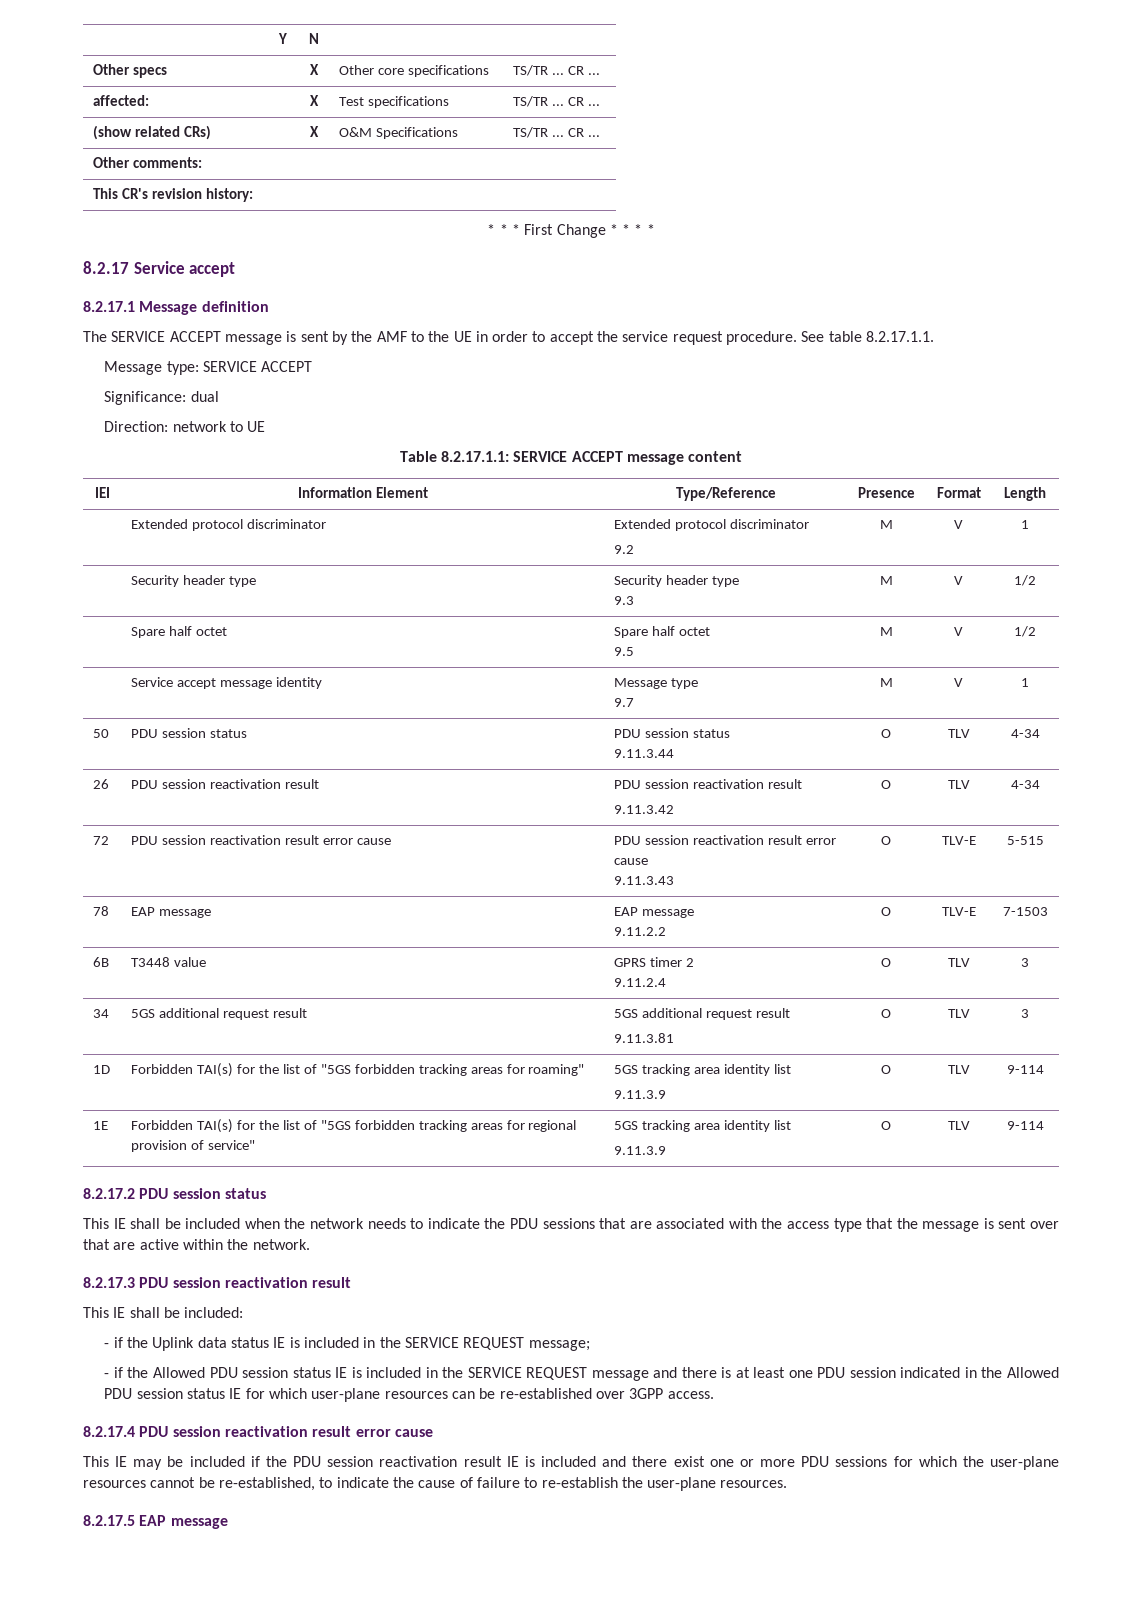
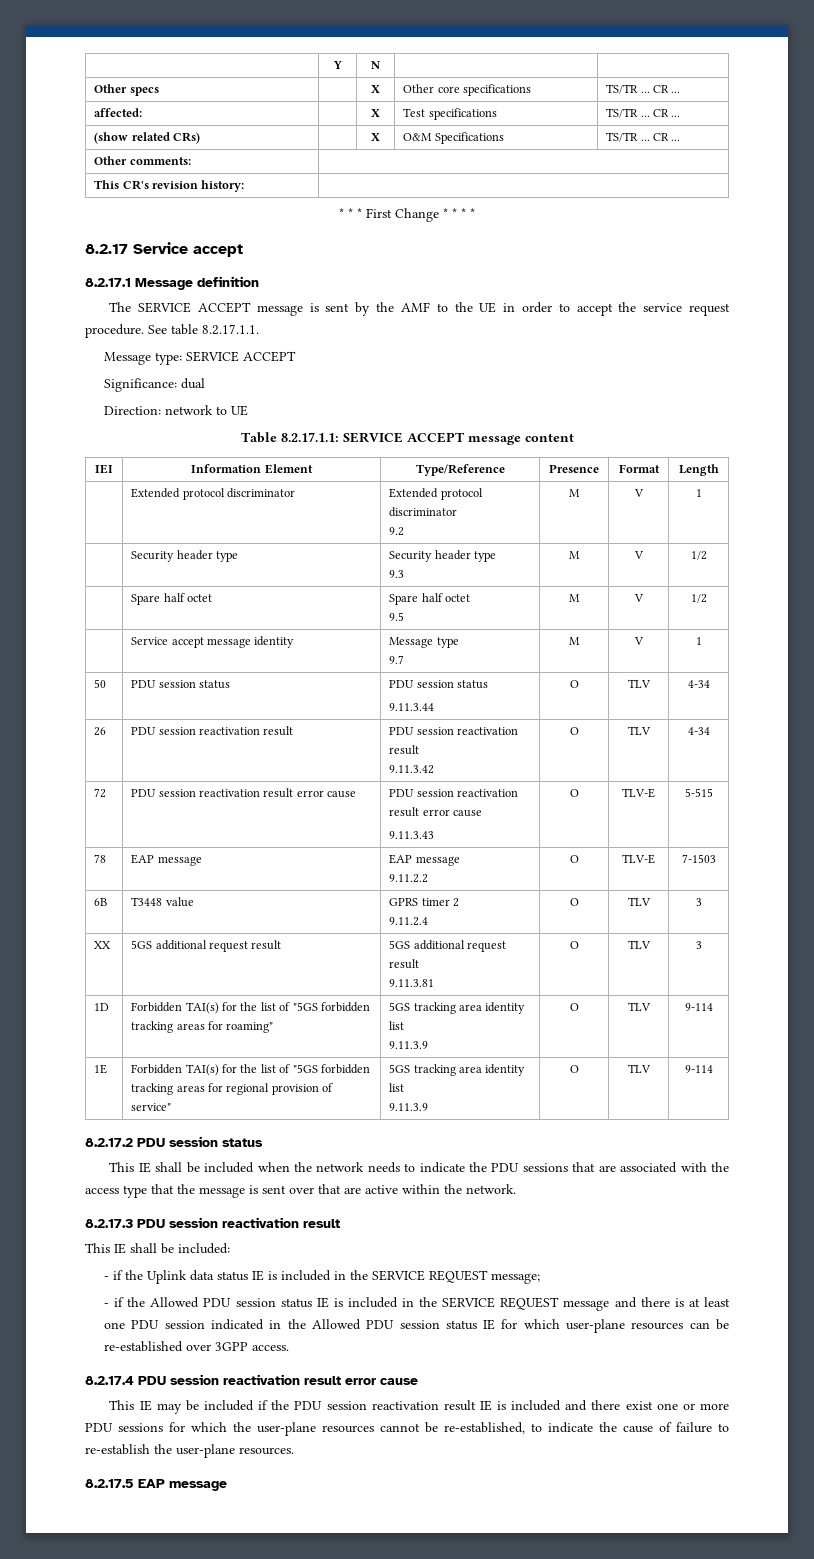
[93,1009,110,1018] 34 -> [94,941,112,949] XX

